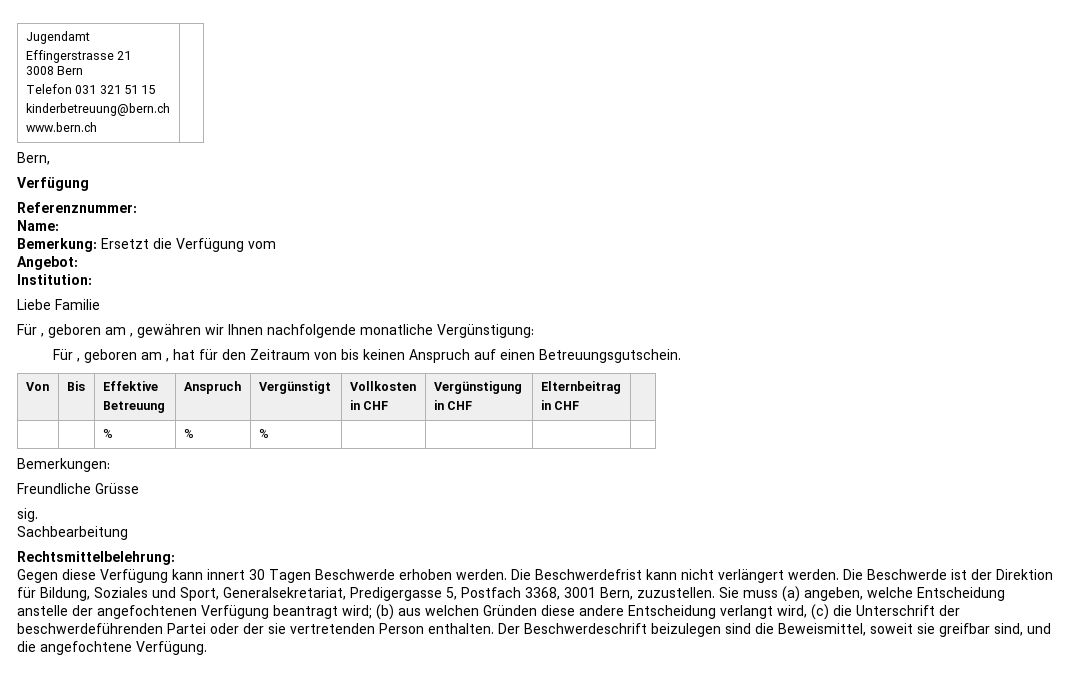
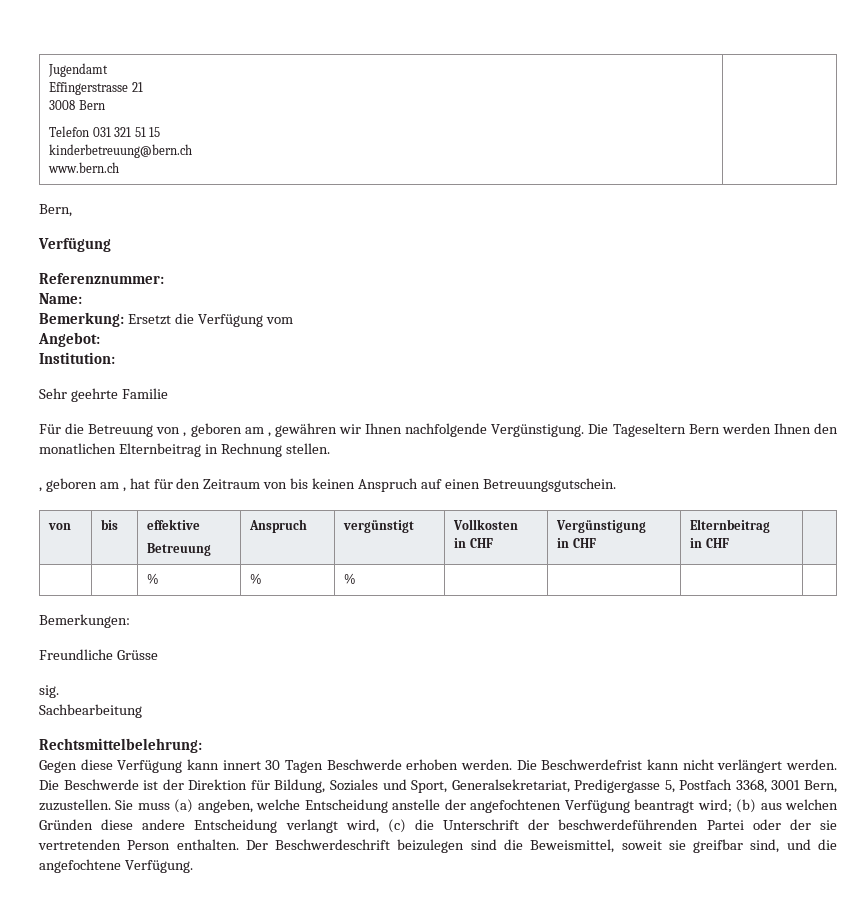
[17,299,51,310] Liebe -> [39,388,118,402] Sehr geehrte
(37, 329) none -> [65,423,181,437] die Betreuung von
[360,324,534,338] [53,349,74,360] monatliche Vergünstigung: // Für -> [491,423,838,437] [39,443,330,457] Vergünstigung. Die Tageseltern Bern werden Ihnen den monatlichen Elternbeitrag in Rechnung stellen. //
[25,382,49,391] [66,381,85,391] [102,381,158,391] Von | Bis | Effektive -> [48,523,72,530] [101,519,119,530] [147,519,201,530] von | bis | effektive
[258,381,331,394] Vergünstigt -> [343,520,415,533] vergünstigt

